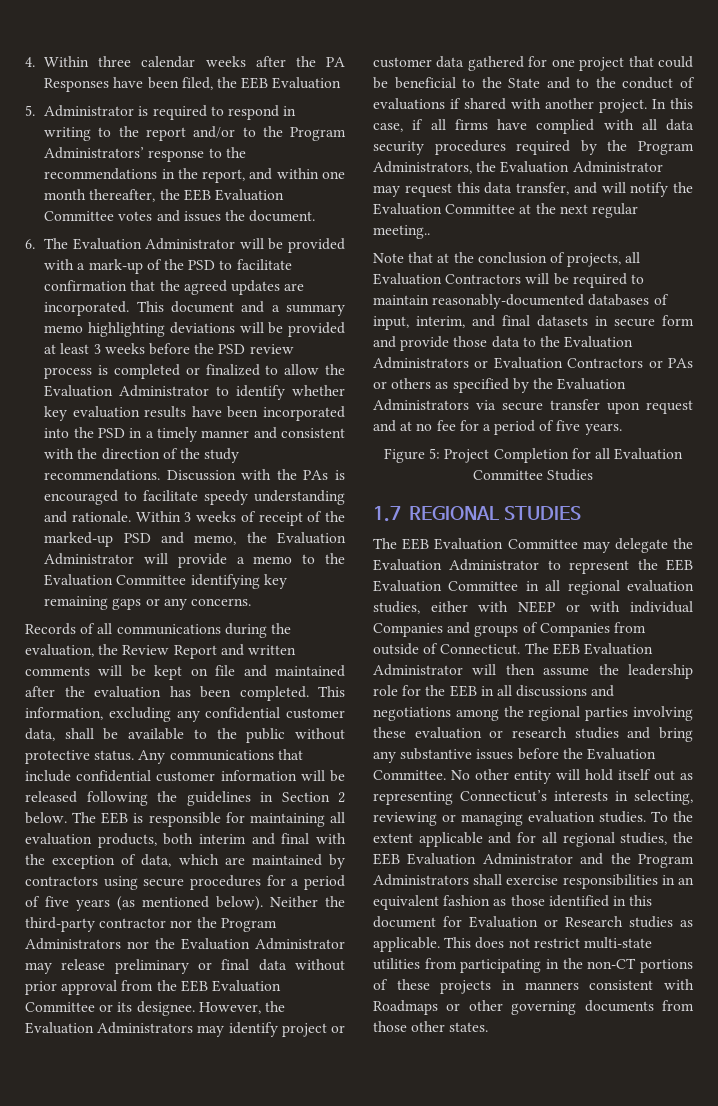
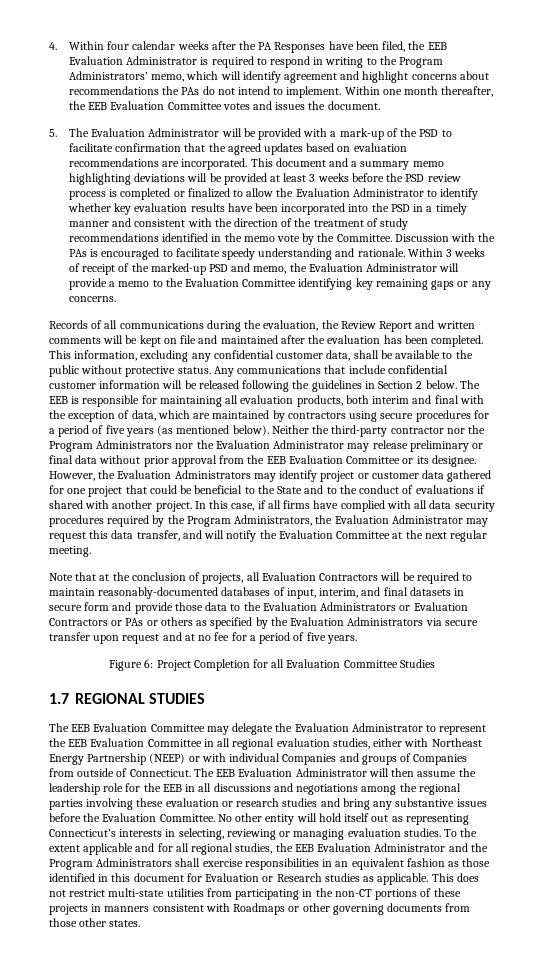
[98,56,132,67] three -> [107,41,130,50] four
[25,105,35,116] // 5. -> (123, 60) none
[145,126,346,141] [44,147,246,162] [44,168,319,183] report and/or to the Program Administrators’ response to the recommendations in the report, and within -> [399,57,444,68] [68,71,489,83] [68,86,380,98] Program Administrators’ memo, which will identify agreement and highlight concerns about recommendations the PAs do not intend to implement. Within
[25,239,35,249] 6. -> [49,129,57,137] 5.
(280, 287) none -> [306,143,407,152] [68,158,159,167] based on evaluation recommendations
[204,448,240,463] [44,469,161,481] study recommendations. -> [313,218,409,230] [68,233,392,245] treatment of study recommendations identified in the memo vote by the Committee.
[373,225,430,239] meeting.. -> [49,546,91,557] meeting.
[429,448,441,459] 5: -> [144,659,154,668] 6:
[518,601,555,613] NEEP -> [431,738,482,747] [49,753,186,765] Northeast Energy Partnership (NEEP)

